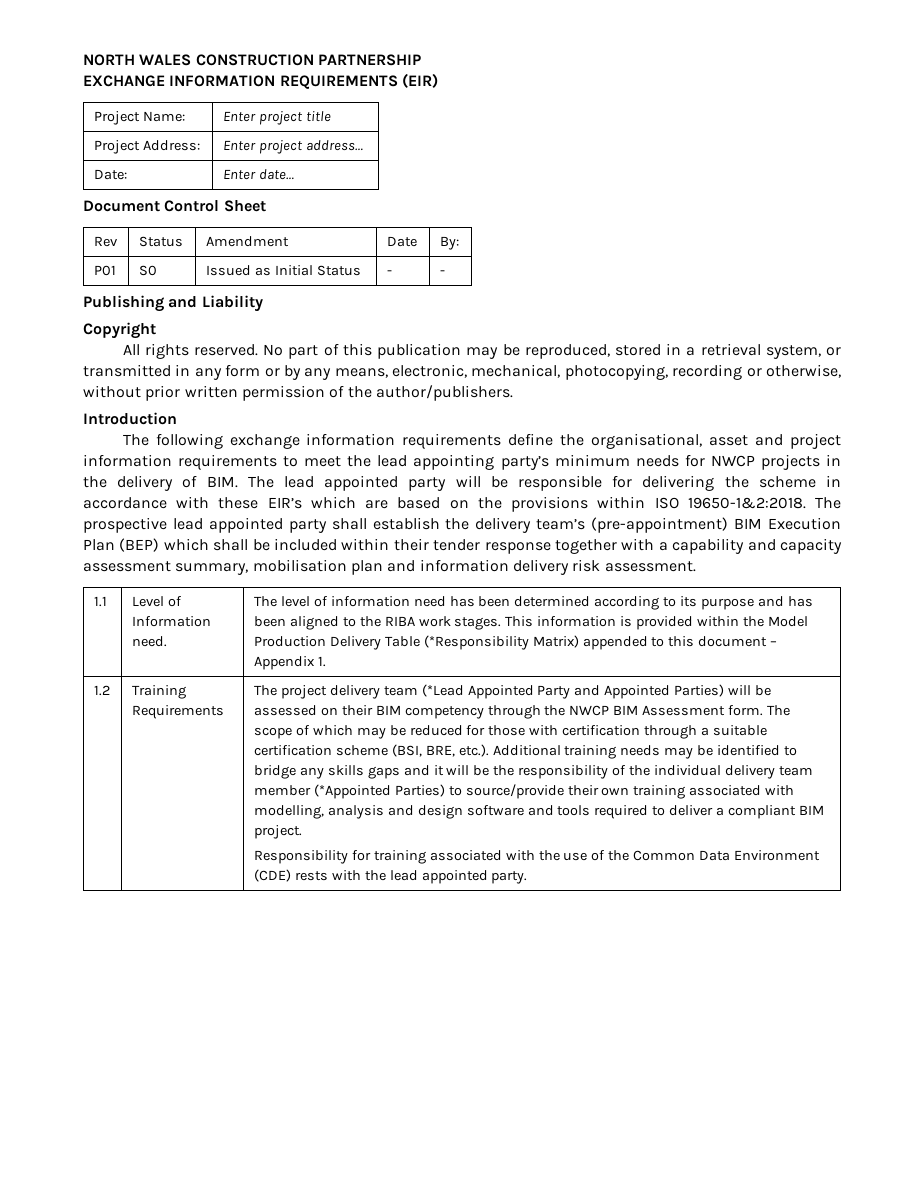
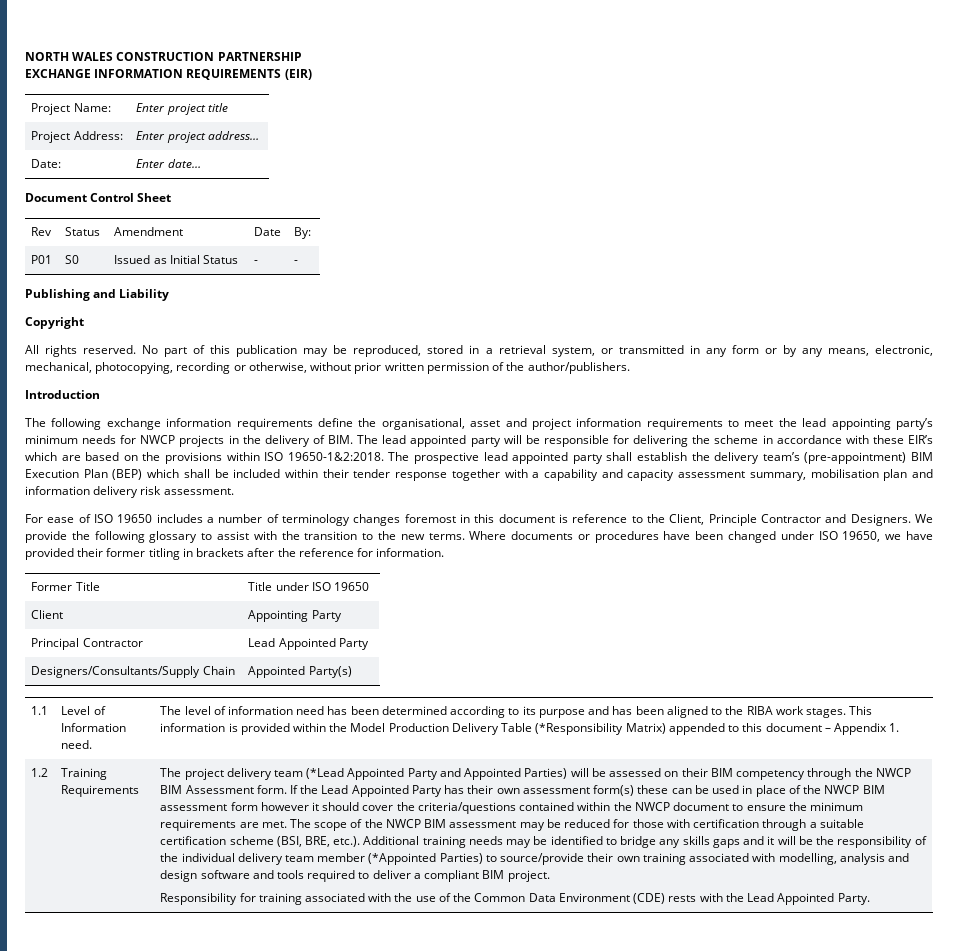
(696, 566) none -> [25,514,934,526] [25,531,933,543] [25,548,445,560] [31,582,100,591] [248,582,369,591] [31,610,64,619] [248,610,342,622] [31,638,143,650] [248,638,369,650] [31,666,235,678] [248,666,352,678] // For ease of ISO 19650 includes a number of terminology changes foremost in this document is reference to the Client, Principle Contractor and Designers. We provide the following glossary to assist with the transition to the new terms. Where documents or procedures have been changed under ISO 19650, we have provided their former titling in brackets after the reference for information. // Former Title | Title under ISO 19650 // Client | Appointing Party // Principal Contractor | Lead Appointed Party // Designers/Consultants/Supply Chain | Appointed Party(s)
[767,705,791,716] [253,725,353,739] The scope of which -> [289,785,885,797] [160,802,864,814] [160,819,517,831] If the Lead Appointed Party has their own assessment form(s) these can be used in place of the NWCP BIM assessment form however it should cover the criteria/questions contained within the NWCP document to ensure the minimum requirements are met. The scope of the NWCP BIM assessment
[389,870,528,884] lead appointed party. -> [747,893,870,905] Lead Appointed Party.

